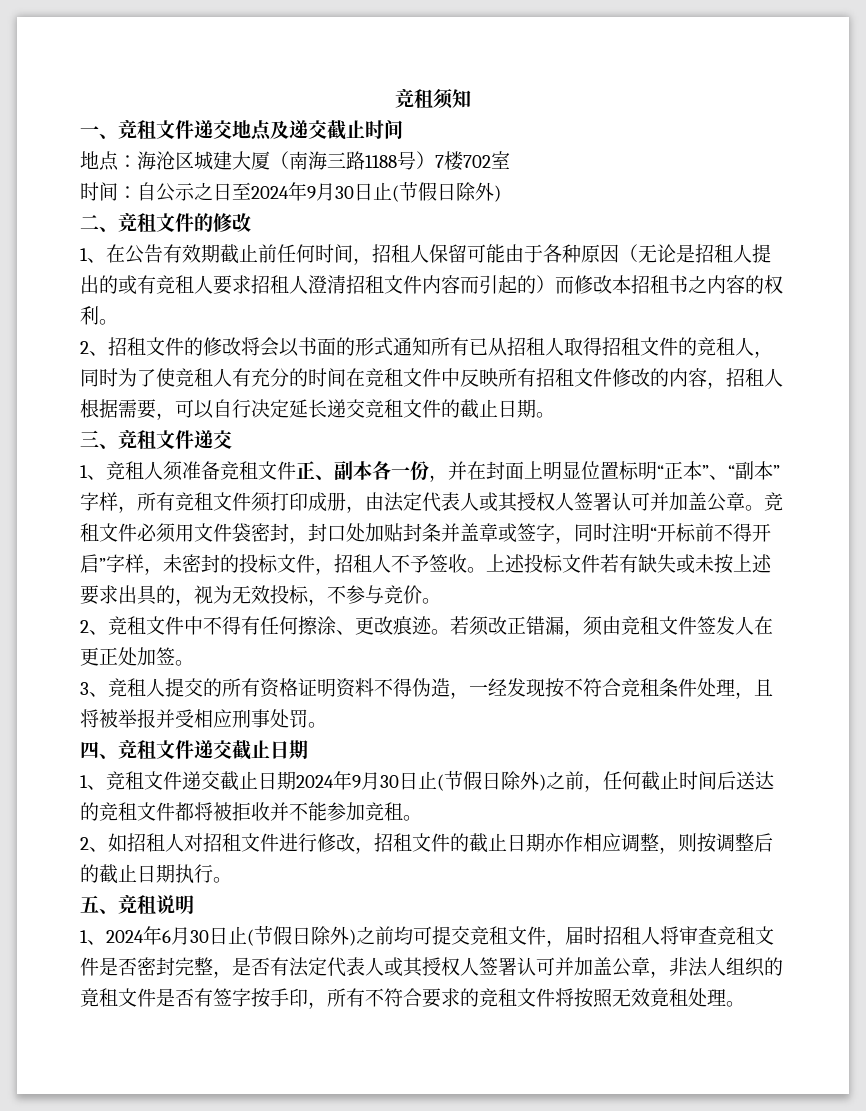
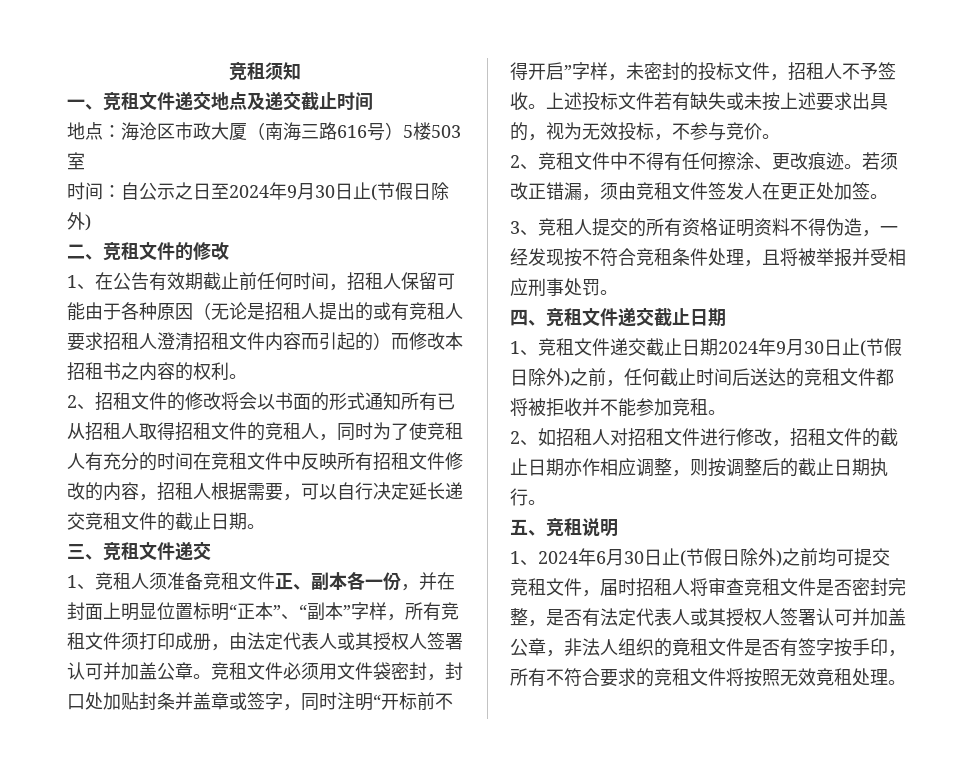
[194,151,232,170] 城建 -> [175,122,211,140] 市政
[365,151,491,171] 1188号）7楼702 -> [337,122,461,141] 616号）5楼503

